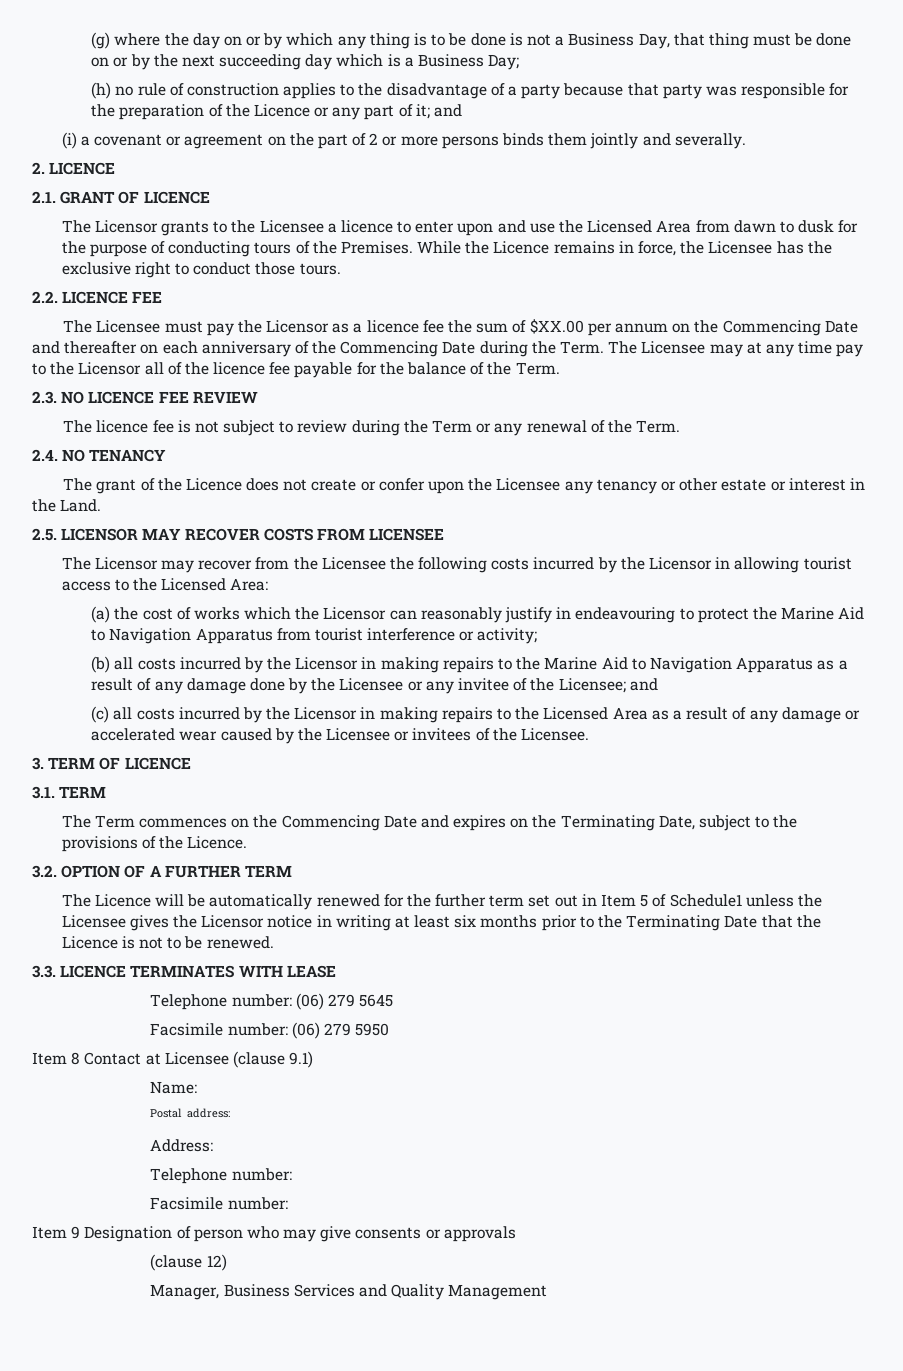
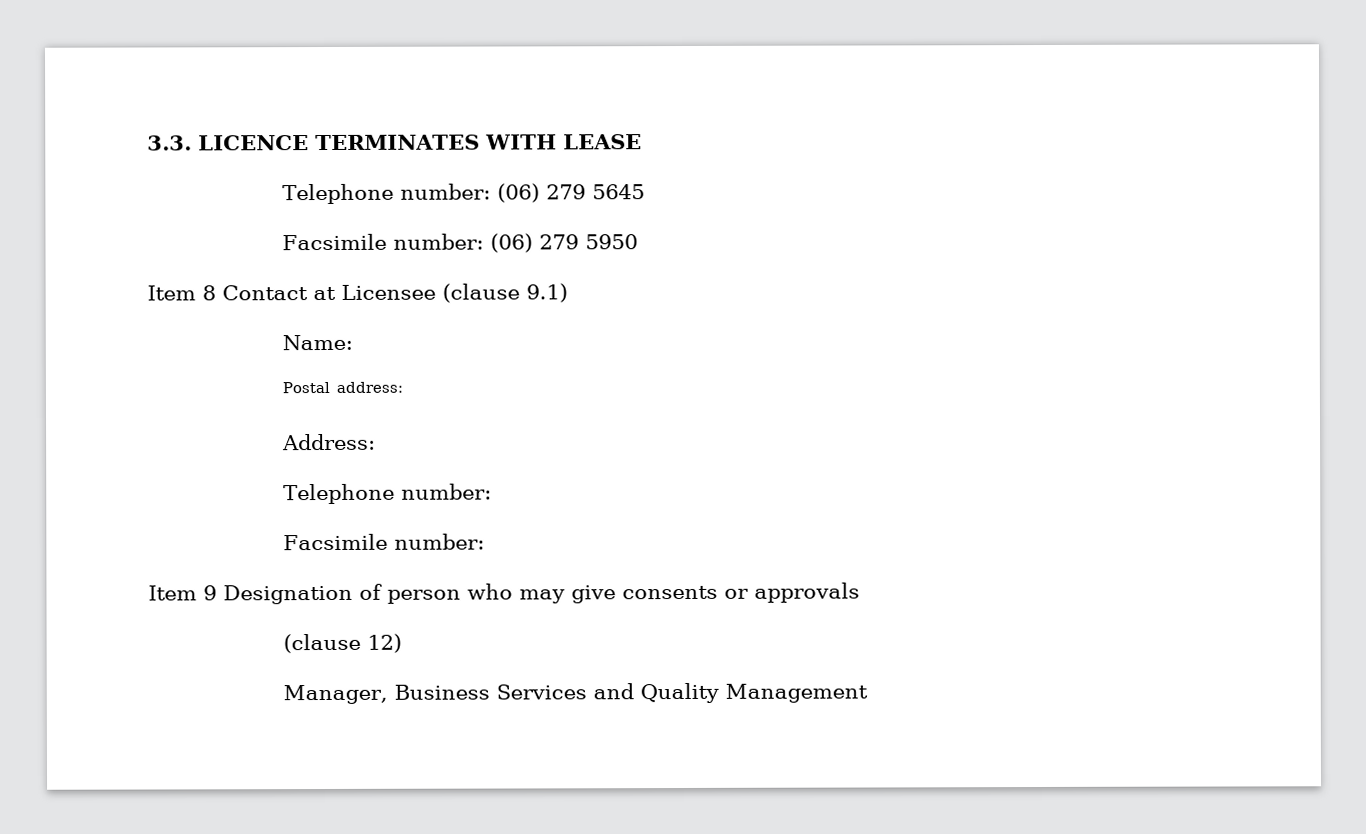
[91,32,852,49] [91,54,520,70] [91,82,850,99] [91,104,463,120] [61,132,746,149] [32,162,116,175] [32,191,210,204] [61,220,859,236] [61,241,832,257] [61,262,341,278] [32,291,163,304] [63,319,858,336] [32,341,864,357] [32,362,560,378] [32,391,258,404] [63,420,681,436] [32,449,167,462] [63,478,865,494] [32,499,102,512] [32,528,445,541] [61,557,852,573] [61,578,269,591] [91,606,865,623] [91,628,538,644] [91,656,848,673] [91,678,658,694] [91,706,860,723] [91,728,590,744] [32,757,191,770] [32,786,107,799] [61,815,798,831] [61,836,248,852] [32,865,292,878] [61,894,822,910] [61,915,821,931] [61,936,274,949] (g) where the day on or by which any thing is to be done is not a Business Day, that thing must be done on or by the next succeeding day which is a Business Day; // (h) no rule of construction applies to the disadvantage of a party because that party was responsible for the preparation of the Licence or any part of it; and // (i) a covenant or agreement on the part of 2 or more persons binds them jointly and severally. // 2. LICENCE // 2.1. GRANT OF LICENCE // The Licensor grants to the Licensee a licence to enter upon and use the Licensed Area from dawn to dusk for the purpose of conducting tours of the Premises. While the Licence remains in force, the Licensee has the exclusive right to conduct those tours. // 2.2. LICENCE FEE // The Licensee must pay the Licensor as a licence fee the sum of $XX.00 per annum on the Commencing Date and thereafter on each anniversary of the Commencing Date during the Term. The Licensee may at any time pay to the Licensor all of the licence fee payable for the balance of the Term. // 2.3. NO LICENCE FEE REVIEW // The licence fee is not subject to review during the Term or any renewal of the Term. // 2.4. NO TENANCY // The grant of the Licence does not create or confer upon the Licensee any tenancy or other estate or interest in the Land. // 2.5. LICENSOR MAY RECOVER COSTS FROM LICENSEE // The Licensor may recover from the Licensee the following costs incurred by the Licensor in allowing tourist access to the Licensed Area: // (a) the cost of works which the Licensor can reasonably justify in endeavouring to protect the Marine Aid to Navigation Apparatus from tourist interference or activity; // (b) all costs incurred by the Licensor in making repairs to the Marine Aid to Navigation Apparatus as a result of any damage done by the Licensee or any invitee of the Licensee; and // (c) all costs incurred by the Licensor in making repairs to the Licensed Area as a result of any damage or accelerated wear caused by the Licensee or invitees of the Licensee. // 3. TERM OF LICENCE // 3.1. TERM // The Term commences on the Commencing Date and expires on the Terminating Date, subject to the provisions of the Licence. // 3.2. OPTION OF A FURTHER TERM // The Licence will be automatically renewed for the further term set out in Item 5 of Schedule1 unless the Licensee gives the Licensor notice in writing at least six months prior to the Terminating Date that the Licence is not to be renewed. // -> (147, 143) none

